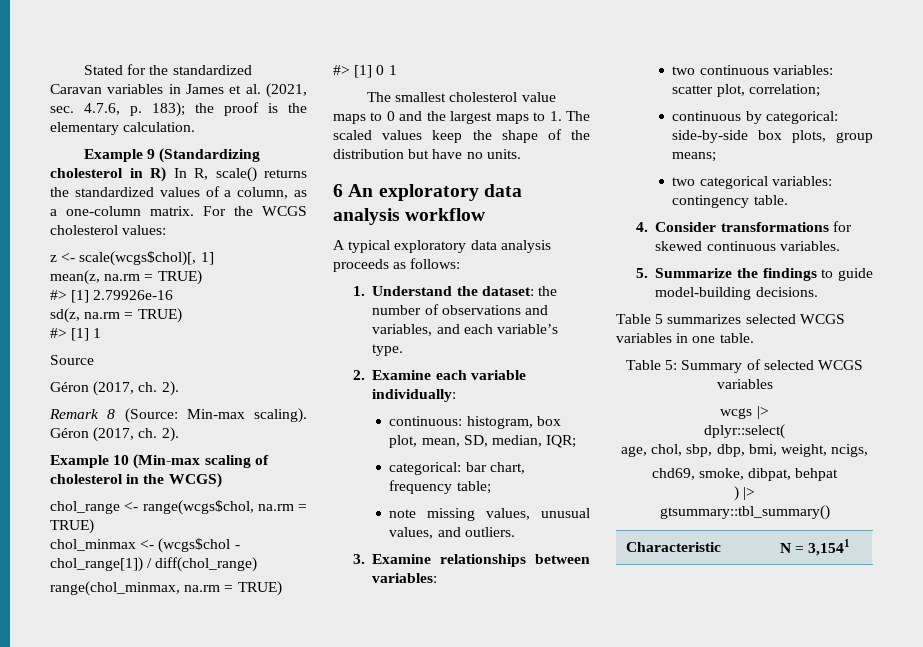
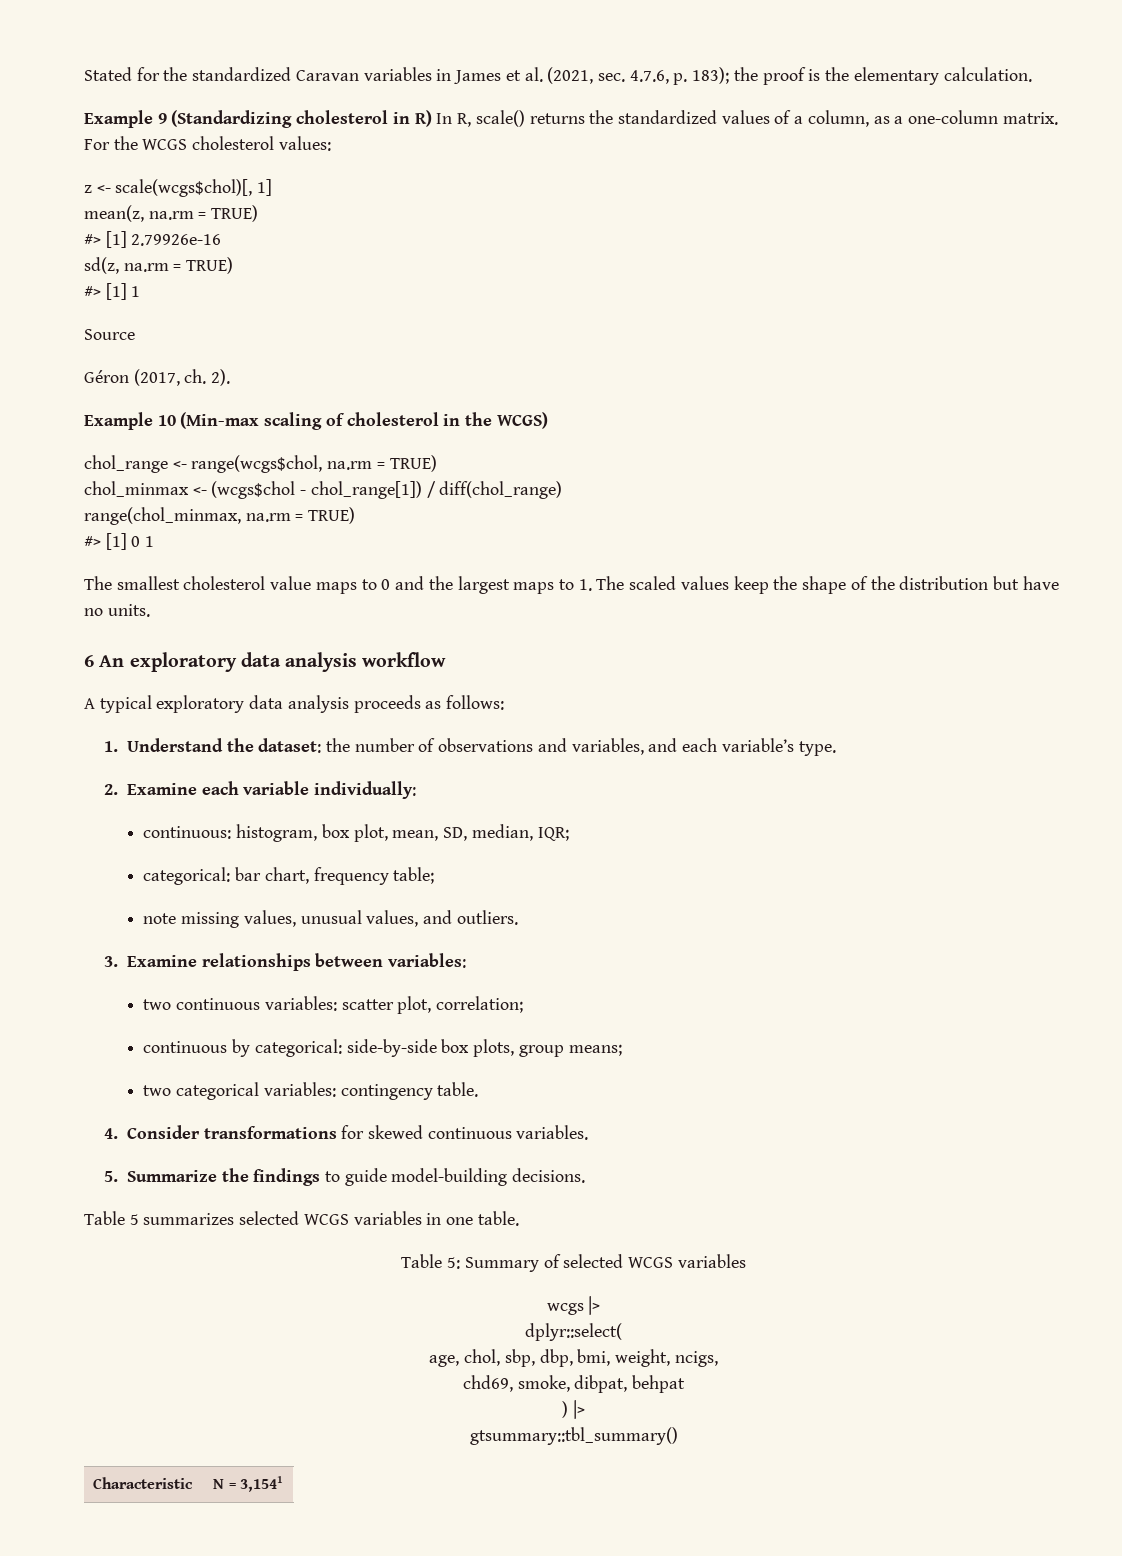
[49,408,307,423] [50,427,179,442] // Remark 8 (Source: Min-max scaling). Géron (2017, ch. 2). -> (231, 377) none

